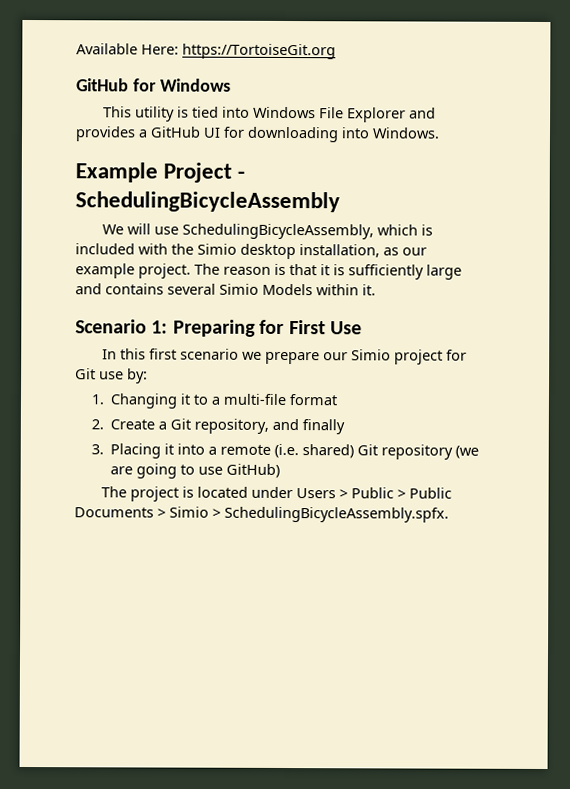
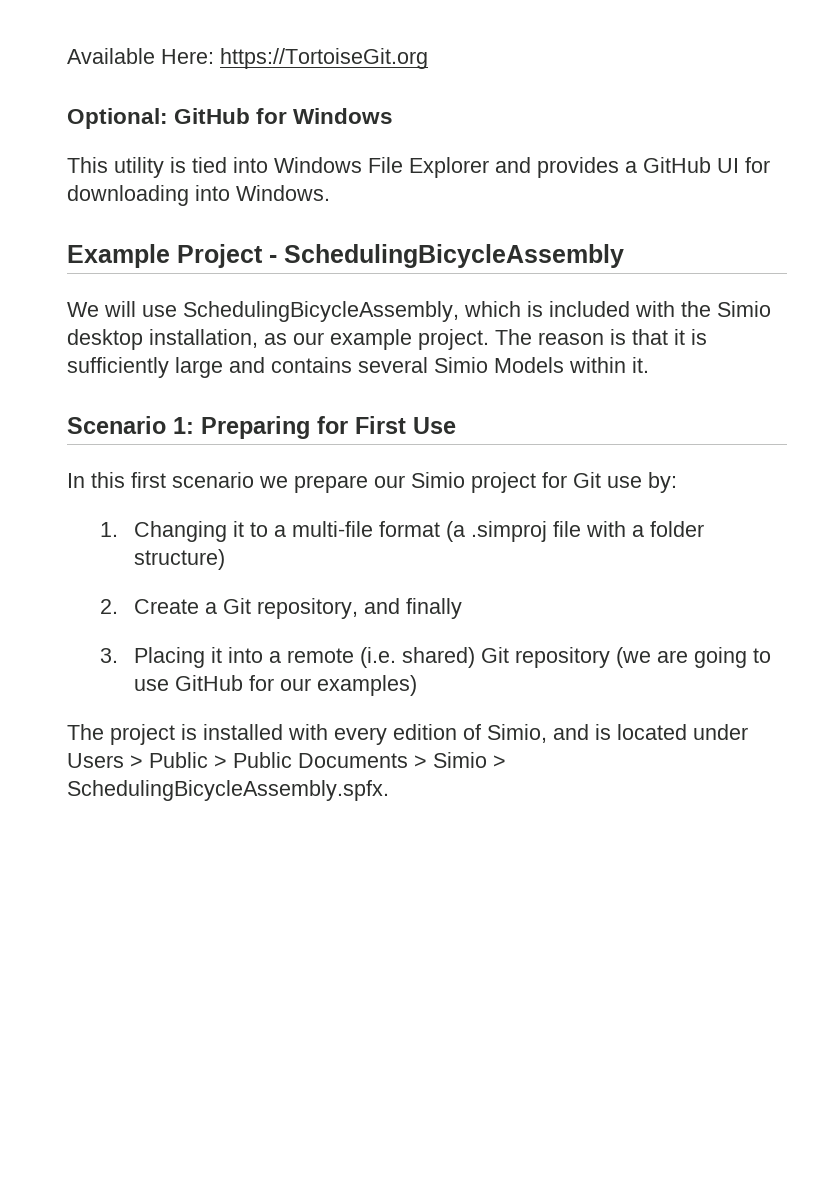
(336, 51) none -> [67,108,168,129] Optional:
(339, 400) none -> [445,521,704,542] [133,549,225,570] (a .simproj file with a folder structure)
[226,463,281,478] GitHub) -> [174,675,417,696] GitHub for our examples)
(195, 492) none -> [203,724,611,745] installed with every edition of Simio, and is

